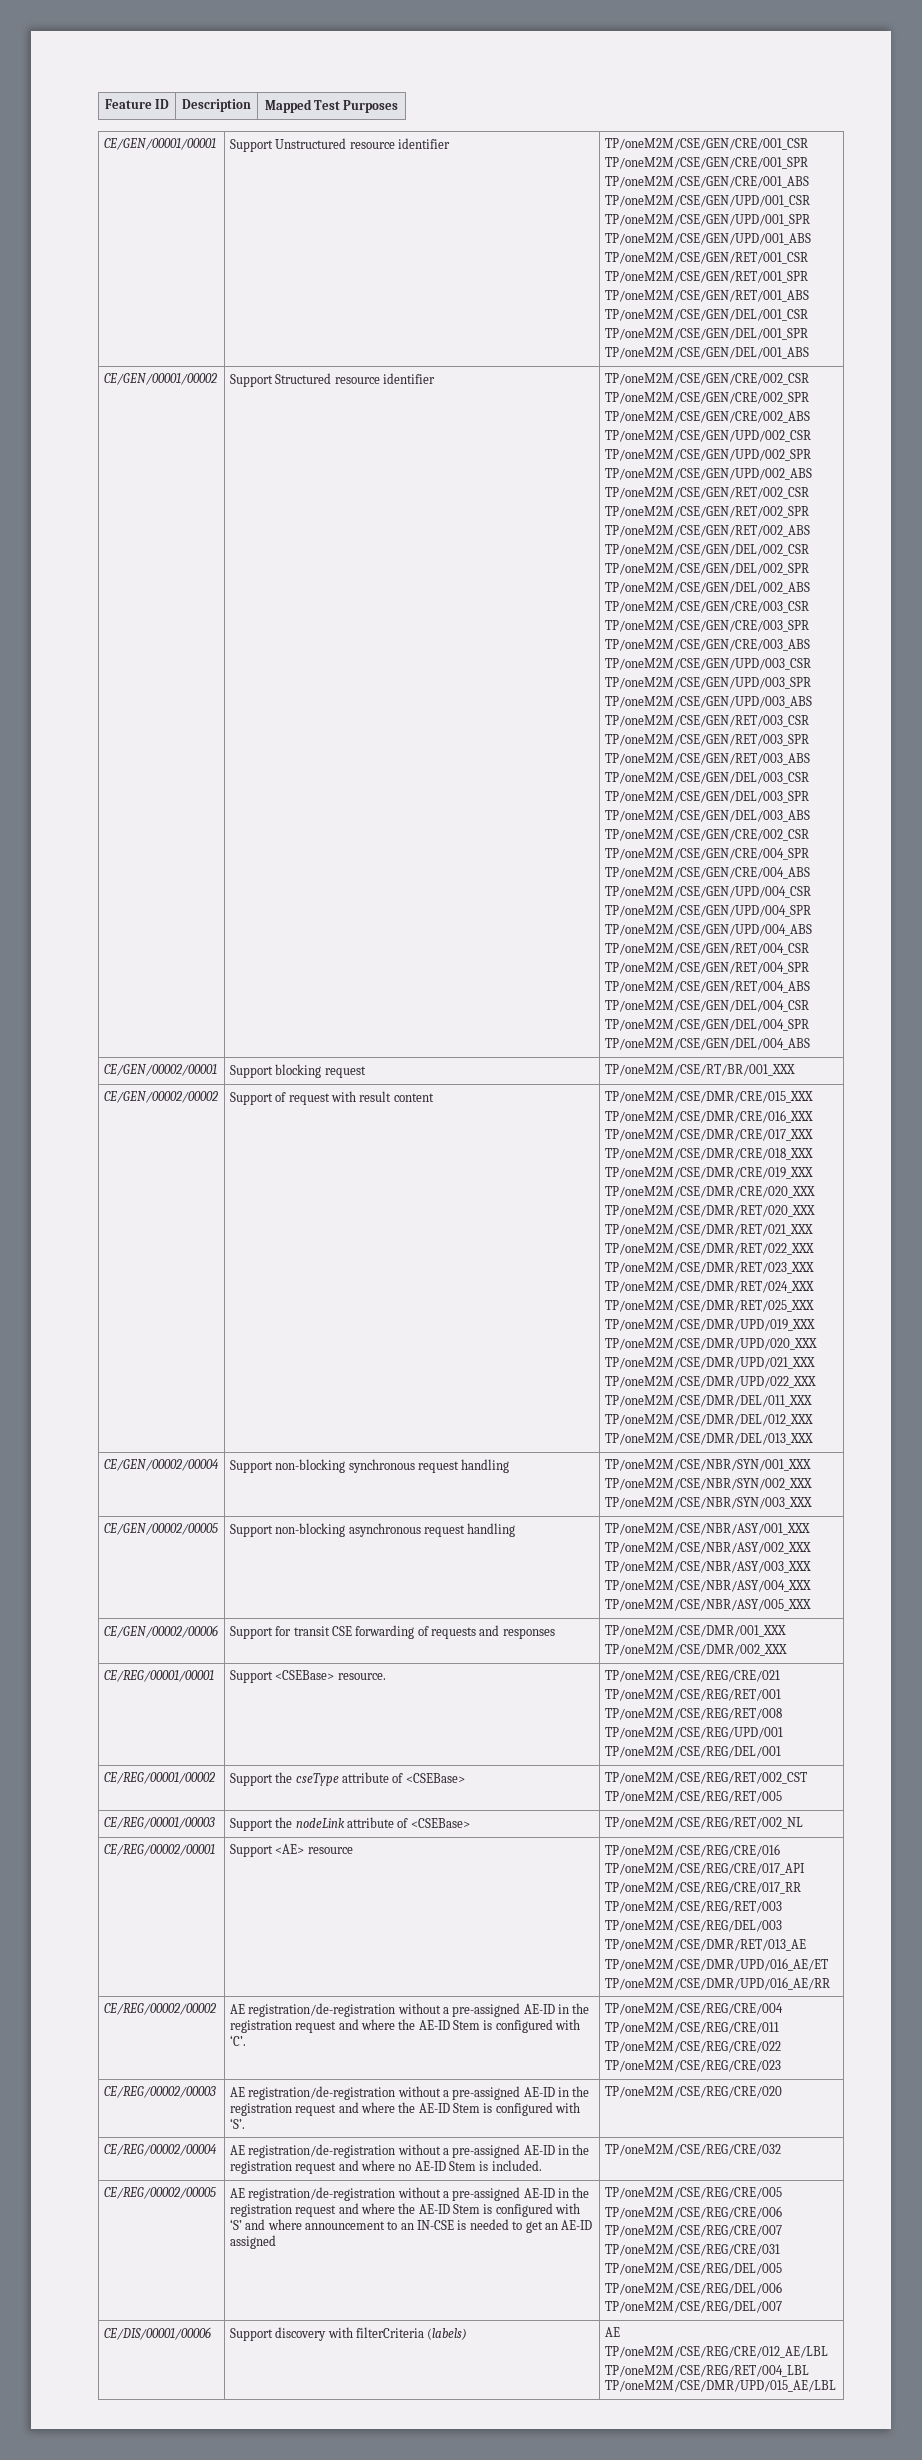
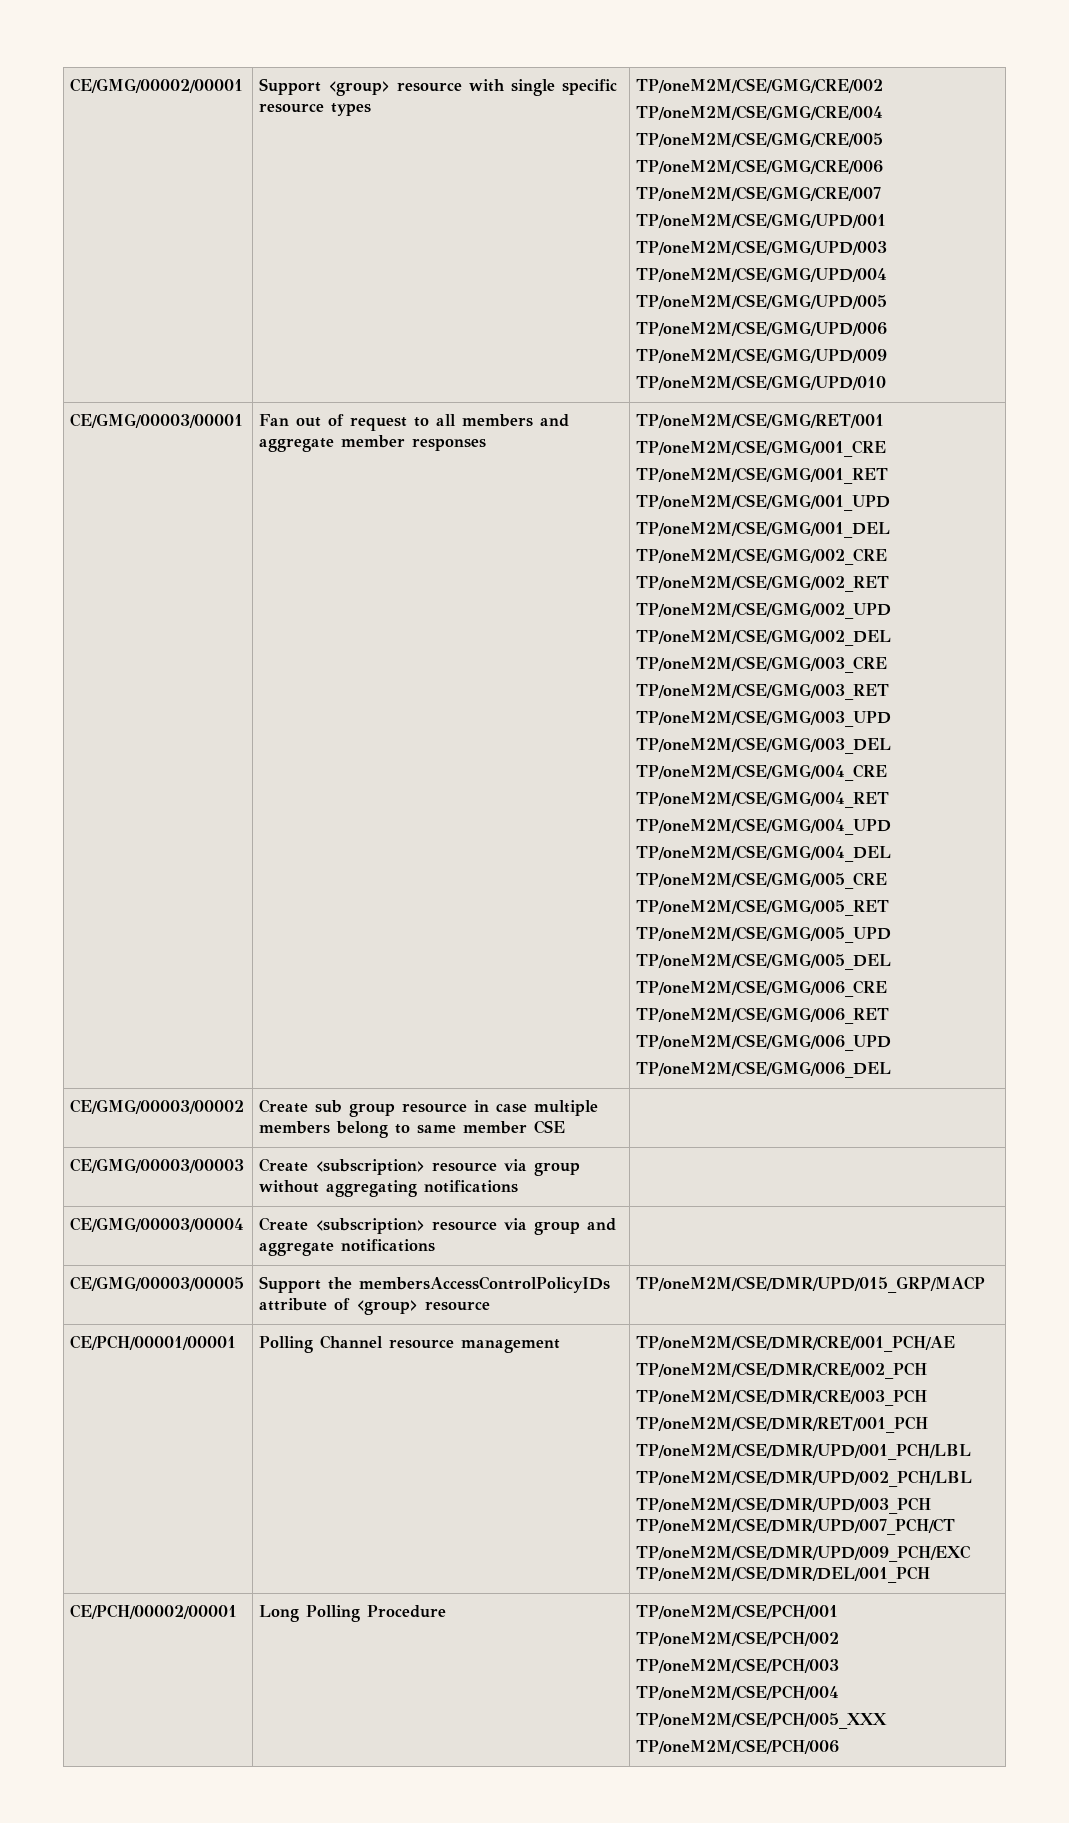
[104,99,170,109] [182,99,251,112] [264,99,399,113] [103,138,216,150] [229,138,450,152] [604,138,808,150] [604,157,808,169] [604,176,809,188] [604,195,810,207] [604,214,810,226] [604,233,811,245] [604,252,808,264] [604,271,808,283] [604,290,809,302] [604,309,808,321] [604,328,808,340] [604,347,809,359] [103,373,217,385] [229,373,435,387] [604,373,809,385] [604,392,809,404] [604,411,810,423] [604,430,811,442] [604,449,811,461] [604,468,812,480] [604,487,809,499] [604,506,809,518] [604,525,810,537] [604,544,809,556] [604,563,809,575] [604,582,810,594] [604,601,809,613] [604,620,809,632] [604,639,810,651] [604,658,811,670] [604,677,811,689] [604,696,812,708] [604,715,809,727] [604,734,809,746] [604,753,810,765] [604,772,809,784] [604,791,809,803] [604,810,810,822] [604,829,809,841] [604,848,809,860] [604,867,810,879] [604,886,811,898] [604,905,811,917] [604,924,812,936] [604,943,809,955] [604,962,809,974] [604,981,810,993] [604,1000,809,1012] [604,1019,809,1031] [604,1038,810,1050] [103,1064,217,1076] [229,1064,366,1078] [604,1064,795,1076] [103,1091,218,1103] [229,1091,434,1105] [604,1091,813,1103] [604,1110,813,1123] [604,1129,813,1141] [604,1148,813,1160] [604,1167,813,1179] [604,1186,815,1198] [604,1205,815,1217] [604,1224,813,1236] [604,1243,814,1255] [604,1262,814,1274] [604,1281,814,1293] [604,1300,814,1312] [604,1319,815,1331] [604,1338,817,1350] [604,1357,815,1369] [604,1376,816,1388] [604,1395,812,1407] [604,1414,813,1426] [604,1433,813,1445] [103,1459,219,1471] [229,1459,510,1473] [604,1459,811,1471] [604,1478,812,1490] [604,1497,812,1509] [103,1523,218,1535] [229,1523,516,1537] [604,1523,810,1535] [604,1542,811,1554] [604,1561,811,1573] [604,1580,811,1592] [604,1599,811,1611] [103,1625,218,1638] [229,1625,555,1639] [604,1625,786,1637] [604,1644,787,1656] [103,1670,214,1682] [229,1670,386,1683] [604,1670,780,1682] [604,1689,781,1701] [604,1708,782,1720] [604,1727,783,1739] [604,1746,781,1758] [103,1772,215,1784] [229,1772,465,1786] [604,1772,807,1784] [604,1791,782,1803] [103,1817,215,1829] [229,1817,470,1831] [604,1817,803,1829] [103,1844,215,1856] [229,1844,353,1857] [604,1844,780,1857] [604,1863,805,1875] [604,1882,801,1894] [604,1901,782,1913] [604,1920,782,1932] [604,1939,806,1951] [604,1958,828,1971] [604,1977,830,1990] [103,2003,216,2015] [229,2003,590,2017] [229,2019,581,2033] [229,2035,246,2046] [604,2003,783,2015] [604,2022,779,2034] [604,2041,781,2053] [604,2060,781,2072] [103,2086,216,2098] [229,2086,590,2100] [229,2102,581,2116] [229,2118,245,2129] [604,2086,782,2098] [103,2144,217,2156] [229,2144,590,2158] [229,2160,542,2174] [604,2144,781,2156] [103,2187,216,2199] [229,2187,590,2201] [229,2203,581,2217] [229,2219,593,2233] [229,2235,276,2249] [604,2187,782,2199] [604,2206,782,2219] [604,2225,782,2237] [604,2244,780,2256] [604,2263,782,2275] [604,2282,782,2295] [604,2301,782,2313] [103,2327,211,2340] [229,2327,468,2341] [604,2327,620,2337] [604,2346,828,2358] [604,2365,809,2377] [604,2380,836,2392] Feature ID | Description | Mapped Test Purposes // CE/GEN/00001/00001 | Support Unstructured resource identifier | TP/oneM2M/CSE/GEN/CRE/001_CSR // TP/oneM2M/CSE/GEN/CRE/001_SPR // TP/oneM2M/CSE/GEN/CRE/001_ABS // TP/oneM2M/CSE/GEN/UPD/001_CSR // TP/oneM2M/CSE/GEN/UPD/001_SPR // TP/oneM2M/CSE/GEN/UPD/001_ABS // TP/oneM2M/CSE/GEN/RET/001_CSR // TP/oneM2M/CSE/GEN/RET/001_SPR // TP/oneM2M/CSE/GEN/RET/001_ABS // TP/oneM2M/CSE/GEN/DEL/001_CSR // TP/oneM2M/CSE/GEN/DEL/001_SPR // TP/oneM2M/CSE/GEN/DEL/001_ABS // CE/GEN/00001/00002 | Support Structured resource identifier | TP/oneM2M/CSE/GEN/CRE/002_CSR // TP/oneM2M/CSE/GEN/CRE/002_SPR // TP/oneM2M/CSE/GEN/CRE/002_ABS // TP/oneM2M/CSE/GEN/UPD/002_CSR // TP/oneM2M/CSE/GEN/UPD/002_SPR // TP/oneM2M/CSE/GEN/UPD/002_ABS // TP/oneM2M/CSE/GEN/RET/002_CSR // TP/oneM2M/CSE/GEN/RET/002_SPR // TP/oneM2M/CSE/GEN/RET/002_ABS // TP/oneM2M/CSE/GEN/DEL/002_CSR // TP/oneM2M/CSE/GEN/DEL/002_SPR // TP/oneM2M/CSE/GEN/DEL/002_ABS // TP/oneM2M/CSE/GEN/CRE/003_CSR // TP/oneM2M/CSE/GEN/CRE/003_SPR // TP/oneM2M/CSE/GEN/CRE/003_ABS // TP/oneM2M/CSE/GEN/UPD/003_CSR // TP/oneM2M/CSE/GEN/UPD/003_SPR // TP/oneM2M/CSE/GEN/UPD/003_ABS // TP/oneM2M/CSE/GEN/RET/003_CSR // TP/oneM2M/CSE/GEN/RET/003_SPR // TP/oneM2M/CSE/GEN/RET/003_ABS // TP/oneM2M/CSE/GEN/DEL/003_CSR // TP/oneM2M/CSE/GEN/DEL/003_SPR // TP/oneM2M/CSE/GEN/DEL/003_ABS // TP/oneM2M/CSE/GEN/CRE/002_CSR // TP/oneM2M/CSE/GEN/CRE/004_SPR // TP/oneM2M/CSE/GEN/CRE/004_ABS // TP/oneM2M/CSE/GEN/UPD/004_CSR // TP/oneM2M/CSE/GEN/UPD/004_SPR // TP/oneM2M/CSE/GEN/UPD/004_ABS // TP/oneM2M/CSE/GEN/RET/004_CSR // TP/oneM2M/CSE/GEN/RET/004_SPR // TP/oneM2M/CSE/GEN/RET/004_ABS // TP/oneM2M/CSE/GEN/DEL/004_CSR // TP/oneM2M/CSE/GEN/DEL/004_SPR // TP/oneM2M/CSE/GEN/DEL/004_ABS // CE/GEN/00002/00001 | Support blocking request | TP/oneM2M/CSE/RT/BR/001_XXX // CE/GEN/00002/00002 | Support of request with result content | TP/oneM2M/CSE/DMR/CRE/015_XXX // TP/oneM2M/CSE/DMR/CRE/016_XXX // TP/oneM2M/CSE/DMR/CRE/017_XXX // TP/oneM2M/CSE/DMR/CRE/018_XXX // TP/oneM2M/CSE/DMR/CRE/019_XXX // TP/oneM2M/CSE/DMR/CRE/020_XXX // TP/oneM2M/CSE/DMR/RET/020_XXX // TP/oneM2M/CSE/DMR/RET/021_XXX // TP/oneM2M/CSE/DMR/RET/022_XXX // TP/oneM2M/CSE/DMR/RET/023_XXX // TP/oneM2M/CSE/DMR/RET/024_XXX // TP/oneM2M/CSE/DMR/RET/025_XXX // TP/oneM2M/CSE/DMR/UPD/019_XXX // TP/oneM2M/CSE/DMR/UPD/020_XXX // TP/oneM2M/CSE/DMR/UPD/021_XXX // TP/oneM2M/CSE/DMR/UPD/022_XXX // TP/oneM2M/CSE/DMR/DEL/011_XXX // TP/oneM2M/CSE/DMR/DEL/012_XXX // TP/oneM2M/CSE/DMR/DEL/013_XXX // CE/GEN/00002/00004 | Support non-blocking synchronous request handling | TP/oneM2M/CSE/NBR/SYN/001_XXX // TP/oneM2M/CSE/NBR/SYN/002_XXX // TP/oneM2M/CSE/NBR/SYN/003_XXX // CE/GEN/00002/00005 | Support non-blocking asynchronous request handling | TP/oneM2M/CSE/NBR/ASY/001_XXX // TP/oneM2M/CSE/NBR/ASY/002_XXX // TP/oneM2M/CSE/NBR/ASY/003_XXX // TP/oneM2M/CSE/NBR/ASY/004_XXX // TP/oneM2M/CSE/NBR/ASY/005_XXX // CE/GEN/00002/00006 | Support for transit CSE forwarding of requests and responses | TP/oneM2M/CSE/DMR/001_XXX // TP/oneM2M/CSE/DMR/002_XXX // CE/REG/00001/00001 | Support <CSEBase> resource. | TP/oneM2M/CSE/REG/CRE/021 // TP/oneM2M/CSE/REG/RET/001 // TP/oneM2M/CSE/REG/RET/008 // TP/oneM2M/CSE/REG/UPD/001 // TP/oneM2M/CSE/REG/DEL/001 // CE/REG/00001/00002 | Support the cseType attribute of <CSEBase> | TP/oneM2M/CSE/REG/RET/002_CST // TP/oneM2M/CSE/REG/RET/005 // CE/REG/00001/00003 | Support the nodeLink attribute of <CSEBase> | TP/oneM2M/CSE/REG/RET/002_NL // CE/REG/00002/00001 | Support <AE> resource | TP/oneM2M/CSE/REG/CRE/016 // TP/oneM2M/CSE/REG/CRE/017_API // TP/oneM2M/CSE/REG/CRE/017_RR // TP/oneM2M/CSE/REG/RET/003 // TP/oneM2M/CSE/REG/DEL/003 // TP/oneM2M/CSE/DMR/RET/013_AE // TP/oneM2M/CSE/DMR/UPD/016_AE/ET // TP/oneM2M/CSE/DMR/UPD/016_AE/RR // CE/REG/00002/00002 | AE registration/de-registration without a pre-assigned AE-ID in the registration request and where the AE-ID Stem is configured with ‘C’. | TP/oneM2M/CSE/REG/CRE/004 // TP/oneM2M/CSE/REG/CRE/011 // TP/oneM2M/CSE/REG/CRE/022 // TP/oneM2M/CSE/REG/CRE/023 // CE/REG/00002/00003 | AE registration/de-registration without a pre-assigned AE-ID in the registration request and where the AE-ID Stem is configured with ‘S’. | TP/oneM2M/CSE/REG/CRE/020 // CE/REG/00002/00004 | AE registration/de-registration without a pre-assigned AE-ID in the registration request and where no AE-ID Stem is included. | TP/oneM2M/CSE/REG/CRE/032 // CE/REG/00002/00005 | AE registration/de-registration without a pre-assigned AE-ID in the registration request and where the AE-ID Stem is configured with ‘S’ and where announcement to an IN-CSE is needed to get an AE-ID assigned | TP/oneM2M/CSE/REG/CRE/005 // TP/oneM2M/CSE/REG/CRE/006 // TP/oneM2M/CSE/REG/CRE/007 // TP/oneM2M/CSE/REG/CRE/031 // TP/oneM2M/CSE/REG/DEL/005 // TP/oneM2M/CSE/REG/DEL/006 // TP/oneM2M/CSE/REG/DEL/007 // CE/DIS/00001/00006 | Support discovery with filterCriteria (labels) | AE // TP/oneM2M/CSE/REG/CRE/012_AE/LBL // TP/oneM2M/CSE/REG/RET/004_LBL TP/oneM2M/CSE/DMR/UPD/015_AE/LBL -> [70,78,244,93] [259,78,618,96] [259,103,372,116] [636,78,884,93] [636,105,884,120] [636,132,884,147] [636,159,884,174] [636,186,882,201] [636,213,887,228] [636,240,888,255] [636,267,888,282] [636,294,888,309] [636,321,888,336] [636,348,888,363] [636,375,887,390] [70,413,244,428] [259,414,570,431] [259,435,487,452] [636,413,885,428] [636,440,887,457] [636,467,889,484] [636,494,891,511] [636,521,891,538] [636,548,888,565] [636,575,890,592] [636,602,892,619] [636,629,892,646] [636,656,888,673] [636,683,890,700] [636,710,892,727] [636,737,892,754] [636,764,888,781] [636,791,890,808] [636,818,892,835] [636,845,892,862] [636,872,888,889] [636,899,890,916] [636,926,892,943] [636,953,892,970] [636,980,888,997] [636,1007,890,1024] [636,1034,892,1051] [636,1061,892,1078] [70,1099,245,1114] [259,1099,599,1117] [259,1120,566,1138] [70,1158,245,1173] [259,1158,581,1176] [259,1180,519,1197] [70,1217,245,1232] [259,1217,617,1235] [259,1239,436,1256] [70,1276,245,1291] [259,1276,611,1293] [259,1298,491,1315] [636,1276,986,1293] [70,1335,237,1350] [259,1335,561,1353] [636,1335,956,1352] [636,1362,928,1379] [636,1389,928,1406] [636,1416,929,1433] [636,1443,972,1460] [636,1470,973,1487] [636,1497,932,1514] [636,1518,956,1535] [636,1545,972,1562] [636,1566,931,1583] [70,1604,238,1619] [259,1605,447,1622] [636,1604,839,1619] [636,1631,840,1646] [636,1658,840,1673] [636,1685,840,1700] [636,1712,888,1729] [636,1739,840,1754] CE/GMG/00002/00001 | Support <group> resource with single specific resource types | TP/oneM2M/CSE/GMG/CRE/002 // TP/oneM2M/CSE/GMG/CRE/004 // TP/oneM2M/CSE/GMG/CRE/005 // TP/oneM2M/CSE/GMG/CRE/006 // TP/oneM2M/CSE/GMG/CRE/007 // TP/oneM2M/CSE/GMG/UPD/001 // TP/oneM2M/CSE/GMG/UPD/003 // TP/oneM2M/CSE/GMG/UPD/004 // TP/oneM2M/CSE/GMG/UPD/005 // TP/oneM2M/CSE/GMG/UPD/006 // TP/oneM2M/CSE/GMG/UPD/009 // TP/oneM2M/CSE/GMG/UPD/010 // CE/GMG/00003/00001 | Fan out of request to all members and aggregate member responses | TP/oneM2M/CSE/GMG/RET/001 // TP/oneM2M/CSE/GMG/001_CRE // TP/oneM2M/CSE/GMG/001_RET // TP/oneM2M/CSE/GMG/001_UPD // TP/oneM2M/CSE/GMG/001_DEL // TP/oneM2M/CSE/GMG/002_CRE // TP/oneM2M/CSE/GMG/002_RET // TP/oneM2M/CSE/GMG/002_UPD // TP/oneM2M/CSE/GMG/002_DEL // TP/oneM2M/CSE/GMG/003_CRE // TP/oneM2M/CSE/GMG/003_RET // TP/oneM2M/CSE/GMG/003_UPD // TP/oneM2M/CSE/GMG/003_DEL // TP/oneM2M/CSE/GMG/004_CRE // TP/oneM2M/CSE/GMG/004_RET // TP/oneM2M/CSE/GMG/004_UPD // TP/oneM2M/CSE/GMG/004_DEL // TP/oneM2M/CSE/GMG/005_CRE // TP/oneM2M/CSE/GMG/005_RET // TP/oneM2M/CSE/GMG/005_UPD // TP/oneM2M/CSE/GMG/005_DEL // TP/oneM2M/CSE/GMG/006_CRE // TP/oneM2M/CSE/GMG/006_RET // TP/oneM2M/CSE/GMG/006_UPD // TP/oneM2M/CSE/GMG/006_DEL // CE/GMG/00003/00002 | Create sub group resource in case multiple members belong to same member CSE | // CE/GMG/00003/00003 | Create <subscription> resource via group without aggregating notifications | // CE/GMG/00003/00004 | Create <subscription> resource via group and aggregate notifications | // CE/GMG/00003/00005 | Support the membersAccessControlPolicyIDs attribute of <group> resource | TP/oneM2M/CSE/DMR/UPD/015_GRP/MACP // CE/PCH/00001/00001 | Polling Channel resource management | TP/oneM2M/CSE/DMR/CRE/001_PCH/AE // TP/oneM2M/CSE/DMR/CRE/002_PCH // TP/oneM2M/CSE/DMR/CRE/003_PCH // TP/oneM2M/CSE/DMR/RET/001_PCH // TP/oneM2M/CSE/DMR/UPD/001_PCH/LBL // TP/oneM2M/CSE/DMR/UPD/002_PCH/LBL // TP/oneM2M/CSE/DMR/UPD/003_PCH TP/oneM2M/CSE/DMR/UPD/007_PCH/CT // TP/oneM2M/CSE/DMR/UPD/009_PCH/EXC TP/oneM2M/CSE/DMR/DEL/001_PCH // CE/PCH/00002/00001 | Long Polling Procedure | TP/oneM2M/CSE/PCH/001 // TP/oneM2M/CSE/PCH/002 // TP/oneM2M/CSE/PCH/003 // TP/oneM2M/CSE/PCH/004 // TP/oneM2M/CSE/PCH/005_XXX // TP/oneM2M/CSE/PCH/006

